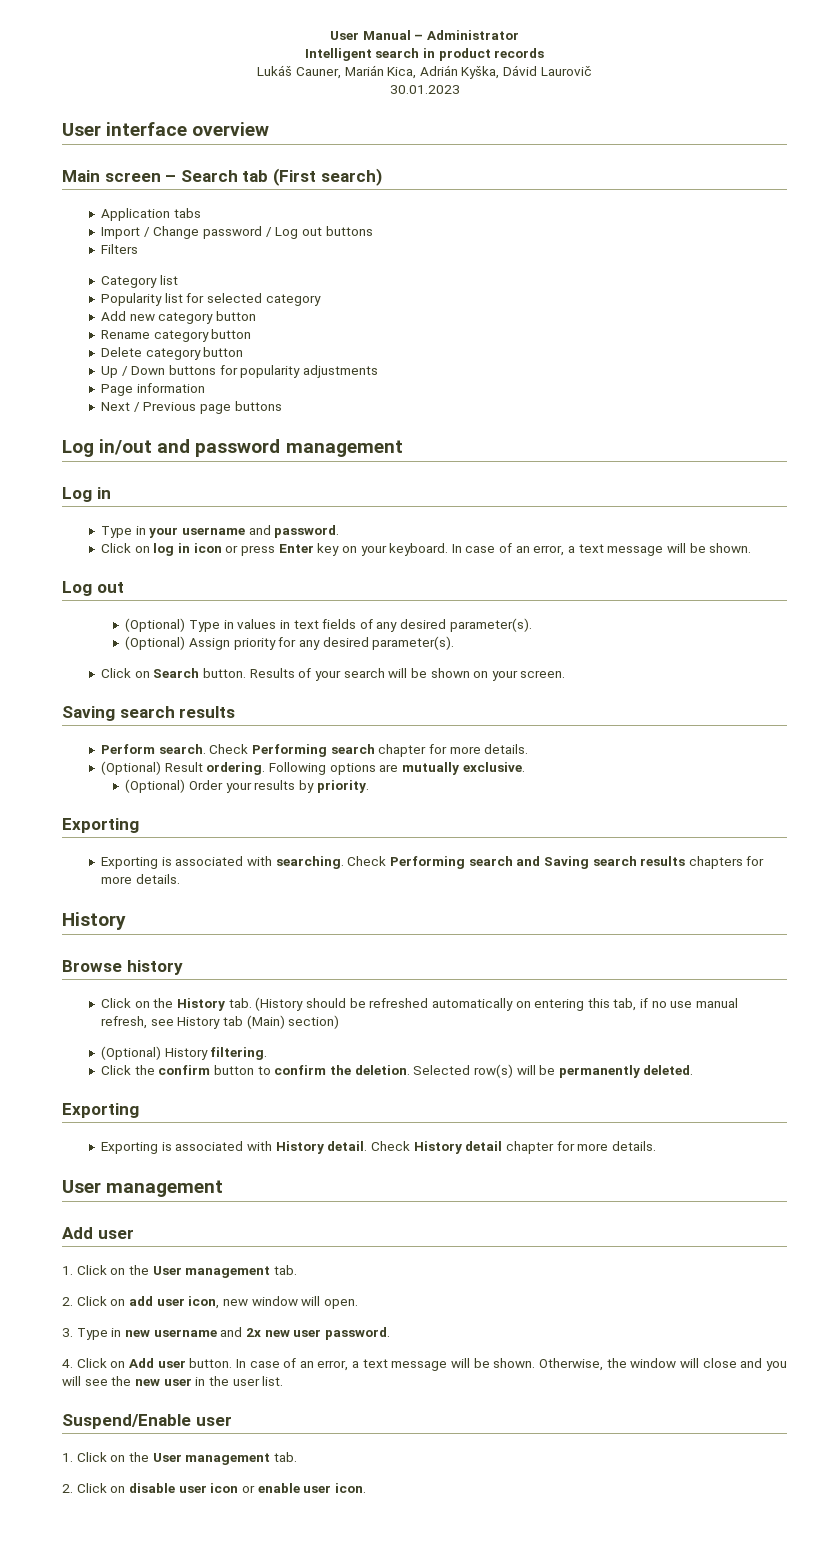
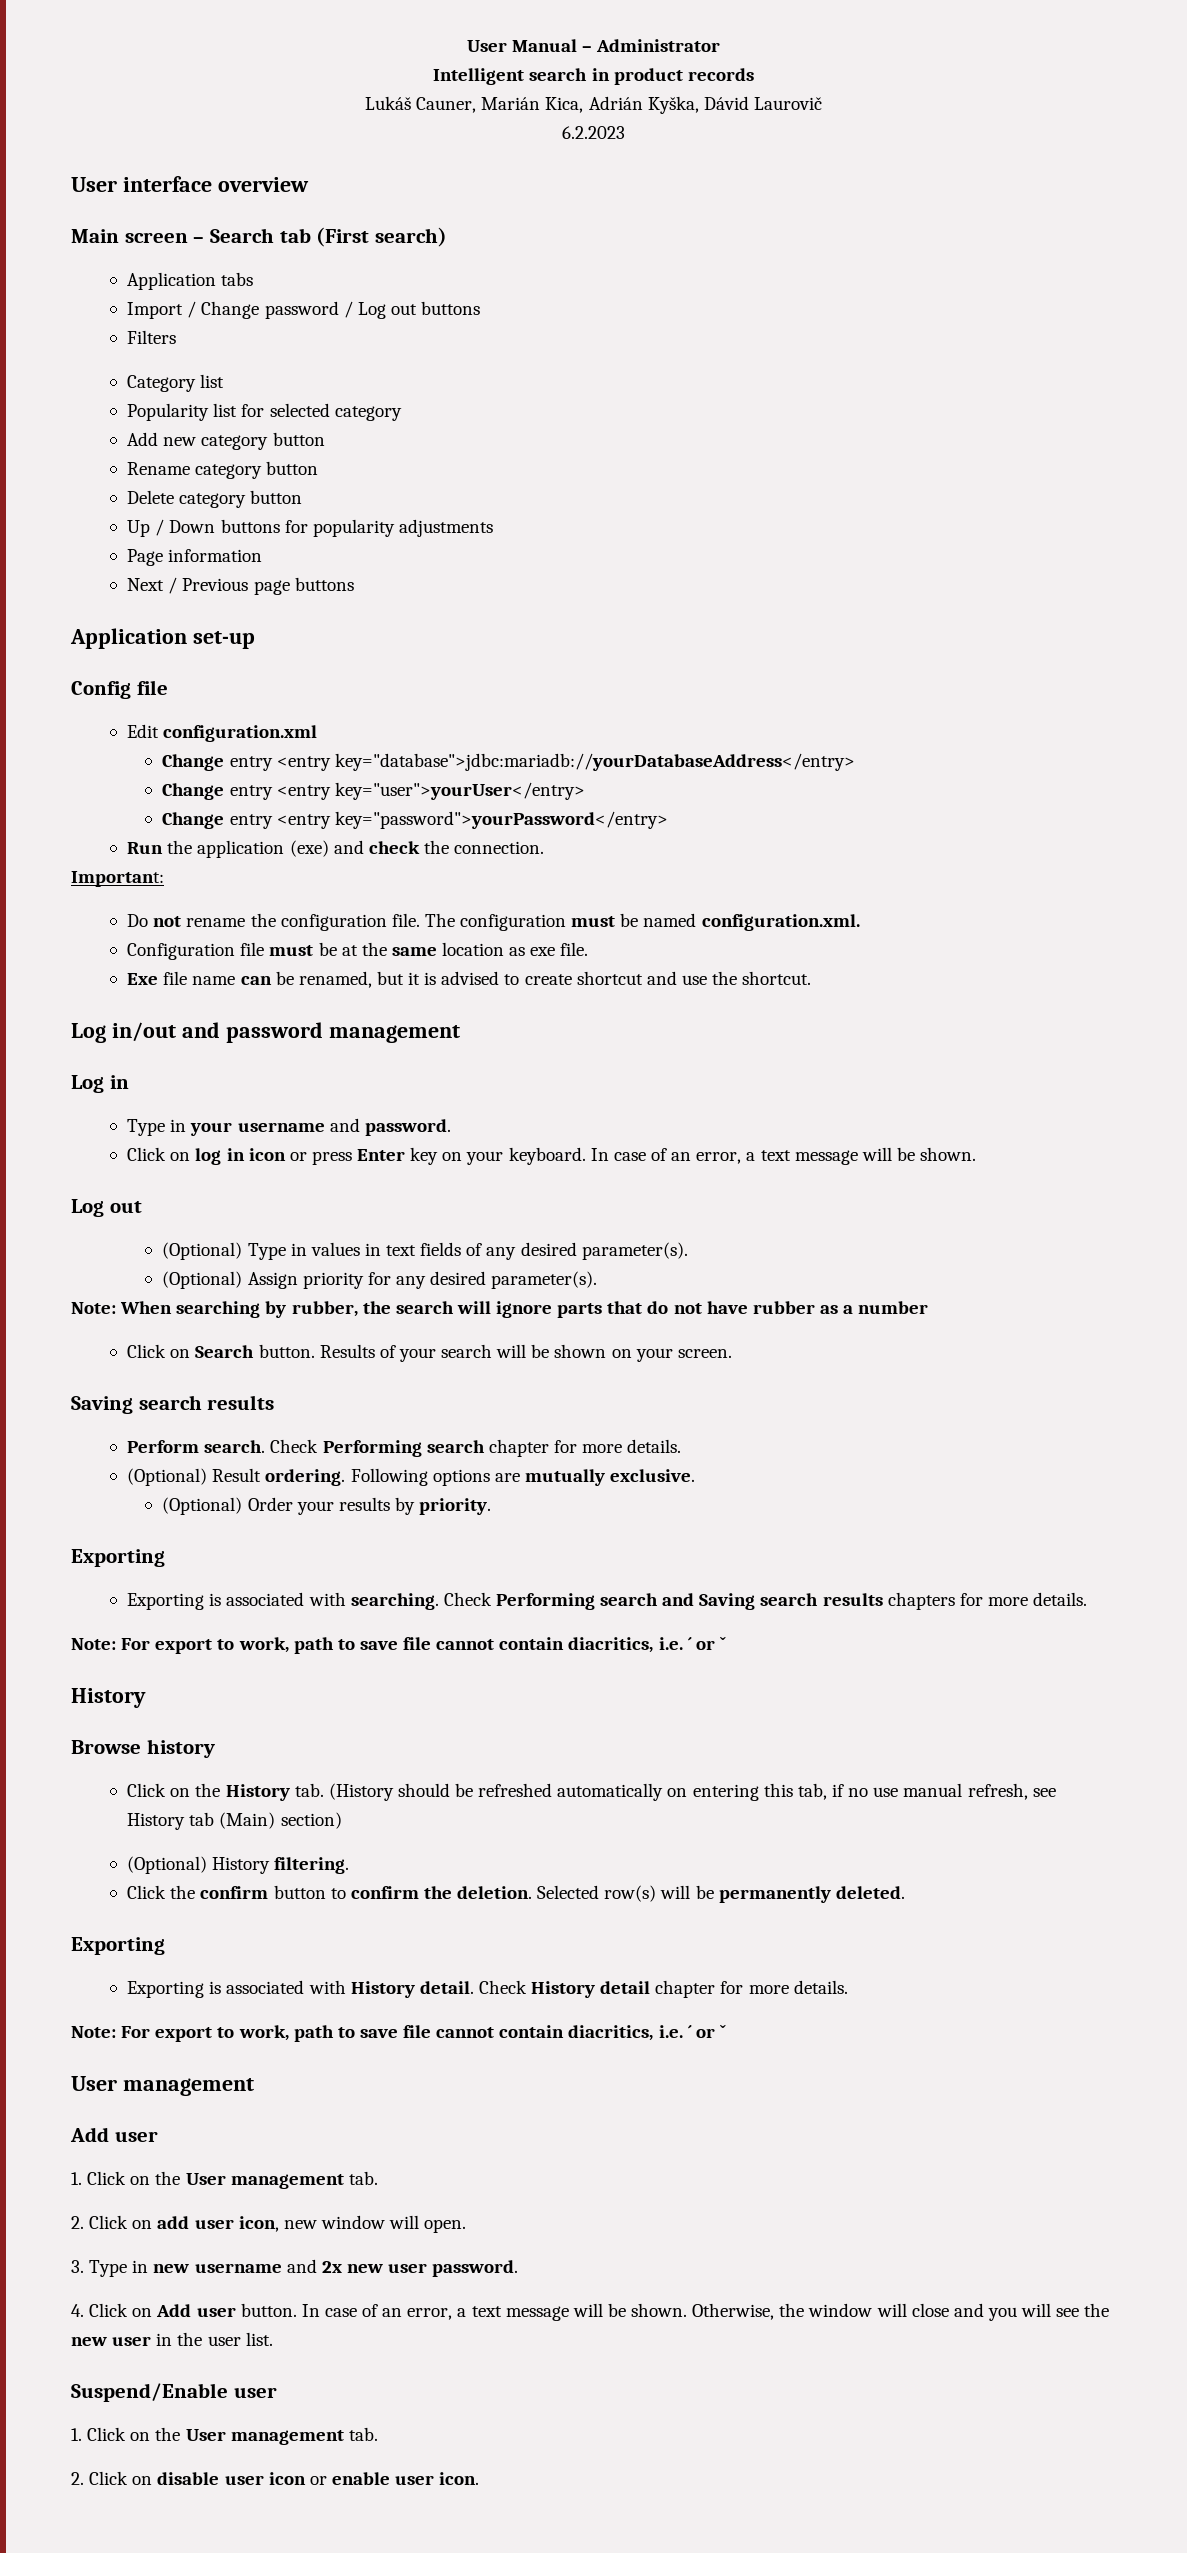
[389,85,460,94] 30.01.2023 -> [562,126,625,139] 6.2.2023
(282, 406) none -> [70,628,255,649] [71,680,168,699] [127,724,318,742] [162,753,855,771] [162,782,585,800] [162,811,668,829] [127,840,545,858] [71,871,164,887] [127,913,860,931] [127,942,589,960] [127,971,812,988] // Application set-up // Config file // Edit configuration.xml // Change entry <entry key="database">jdbc:mariadb://yourDatabaseAddress</entry> // Change entry <entry key="user">yourUser</entry> // Change entry <entry key="password">yourPassword</entry> // Run the application (exe) and check the connection. // Important: // Do not rename the configuration file. The configuration must be named configuration.xml. // Configuration file must be at the same location as exe file. // Exe file name can be renamed, but it is advised to create shortcut and use the shortcut.
(455, 643) none -> [71,1301,929,1318] // Note: When searching by rubber, the search will ignore parts that do not have rubber as a number
(180, 879) none -> [71,1636,726,1654] // Note: For export to work, path to save file cannot contain diacritics, i.e. ´ or ˇ
(656, 1146) none -> [71,2024,726,2042] // Note: For export to work, path to save file cannot contain diacritics, i.e. ´ or ˇ

